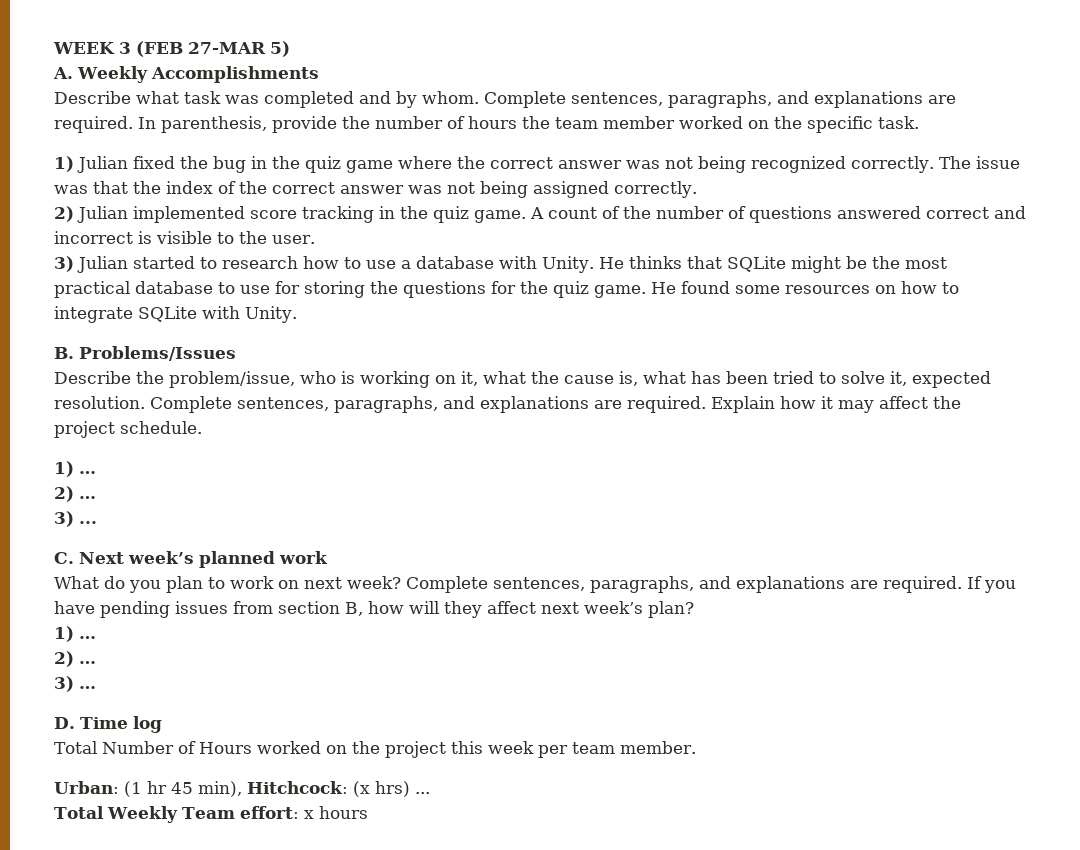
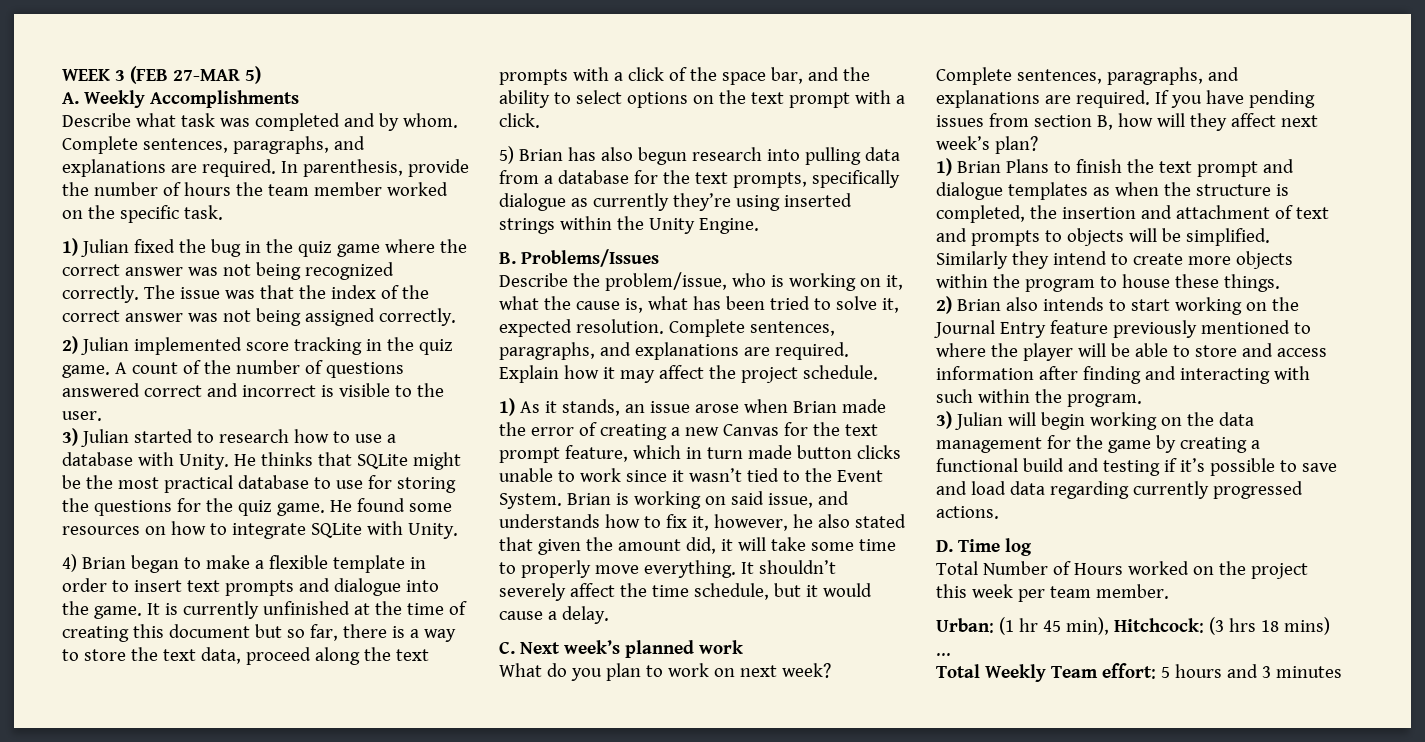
(297, 314) none -> [62,554,426,573] [62,578,439,596] [62,601,467,619] [62,624,456,642] [62,647,429,665] [499,67,870,85] [499,90,905,108] [499,113,540,128] [499,146,900,165] [499,170,900,188] [499,193,852,211] [499,216,759,234] // 4) Brian began to make a flexible template in order to insert text prompts and dialogue into the game. It is currently unfinished at the time of creating this document but so far, there is a way to store the text data, proceed along the text prompts with a click of the space bar, and the ability to select options on the text prompt with a click. // 5) Brian has also begun research into pulling data from a database for the text prompts, specifically dialogue as currently they’re using inserted strings within the Unity Engine.
[79,471,96,474] [54,486,96,502] [54,511,97,527] … // 2) … // 3) ... -> [519,399,886,416] [499,422,878,440] [499,445,901,463] [499,468,883,482] [499,491,849,509] [499,514,906,531] [499,537,896,555] [499,560,836,578] [499,583,872,601] [499,606,609,624] As it stands, an issue arose when Brian made the error of creating a new Canvas for the text prompt feature, which in turn made button clicks unable to work since it wasn’t tied to the Event System. Brian is working on said issue, and understands how to fix it, however, he also stated that given the amount did, it will take some time to properly move everything. It shouldn’t severely affect the time schedule, but it would cause a delay.
[79,636,96,639] [54,651,96,667] [54,676,96,692] … // 2) … // 3) … -> [956,159,1294,177] [936,182,1289,200] [936,205,1329,223] [936,228,1270,246] [936,251,1293,269] [936,274,1280,292] [936,296,1299,315] [934,320,1311,338] [936,343,1327,361] [936,366,1310,384] [936,389,1142,407] [936,411,1254,430] [936,435,1260,453] [936,458,1337,476] [936,481,1303,499] [936,506,999,519] Brian Plans to finish the text prompt and dialogue templates as when the structure is completed, the insertion and attachment of text and prompts to objects will be simplified. Similarly they intend to create more objects within the program to house these things. // 2) Brian also intends to start working on the Journal Entry feature previously mentioned to where the player will be able to store and access information after finding and interacting with such within the program. // 3) Julian will begin working on the data management for the game by creating a functional build and testing if it’s possible to save and load data regarding currently progressed actions.
[353,781,410,797] (x hrs) -> [1208,617,1330,635] (3 hrs 18 mins)
[303,806,368,819] x hours -> [1160,664,1342,678] 5 hours and 3 minutes

